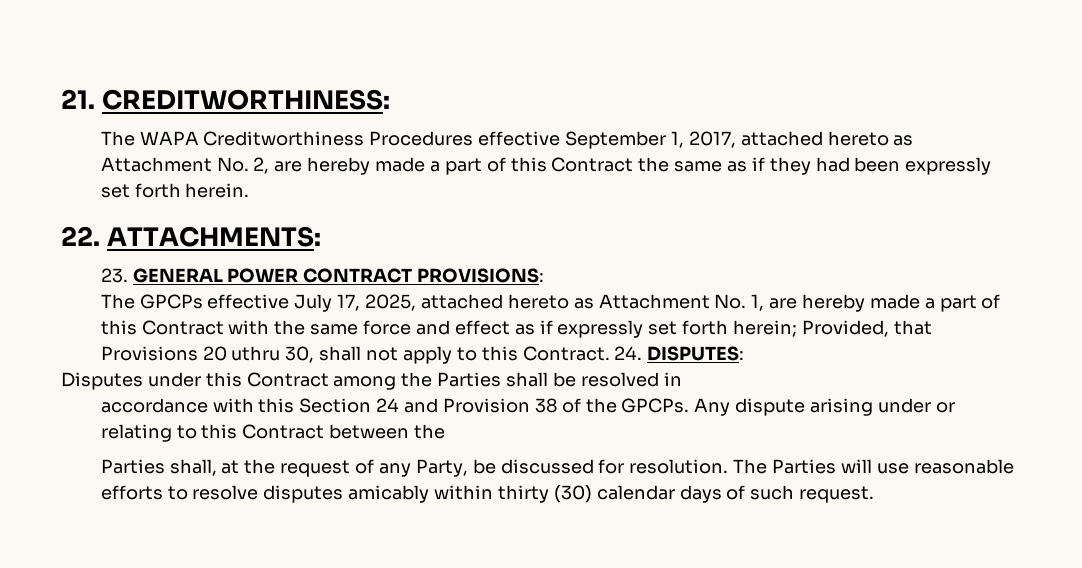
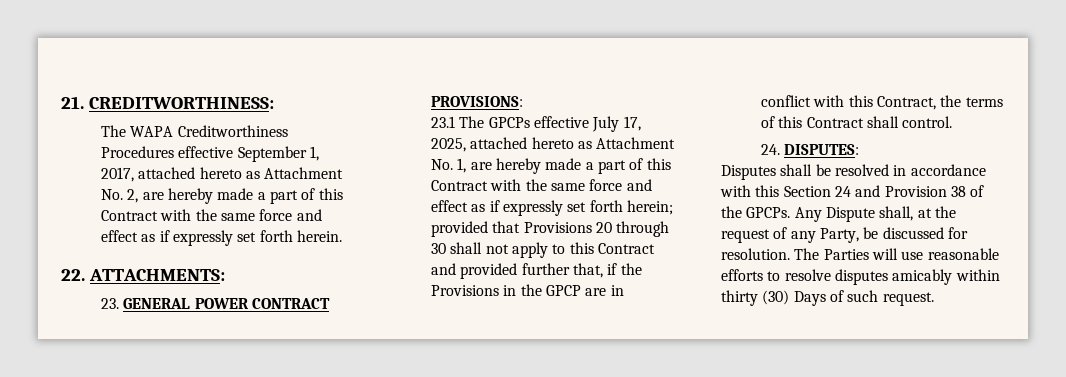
[638,157,901,175] the same as if they had been -> [160,209,322,221] [100,230,170,242] with the same force and effect as if
(545, 275) none -> [430,116,455,128] 23.1
[801,320,889,337] Provided, -> [430,221,488,237] provided
[231,346,315,363] uthru 30, -> [616,221,670,237] [430,243,446,254] through 30
[522,346,745,361] [61,372,502,390] Contract. 24. DISPUTES: // Disputes under this Contract among the Parties -> [597,243,655,254] [430,263,642,279] [430,284,624,296] [760,95,1003,110] [760,116,953,128] [760,144,860,155] [721,165,776,180] Contract and provided further that, if the Provisions in the GPCP are in conflict with this Contract, the terms of this Contract shall control. // 24. DISPUTES: // Disputes
(682, 379) // -> (907, 170) none
[735,398,955,416] [100,424,446,442] [100,459,165,474] dispute arising under or relating to this Contract between the // Parties -> [825,207,875,222] Dispute
[596,485,722,503] calendar days -> [793,291,826,306] Days

